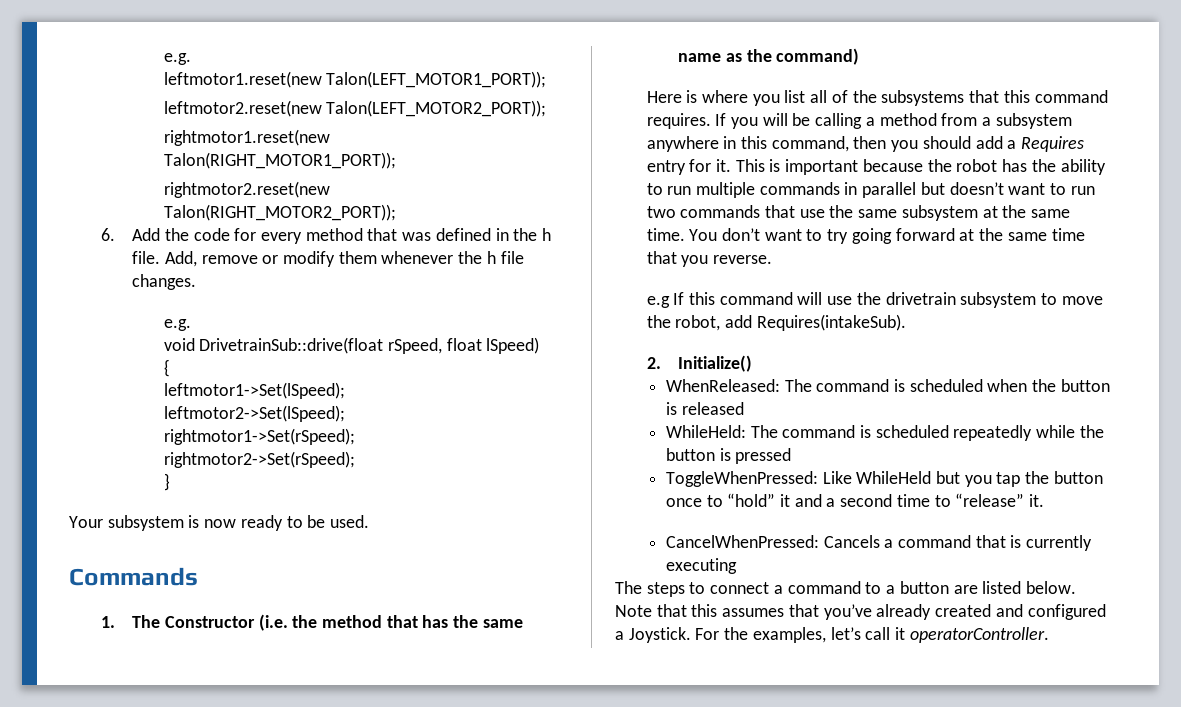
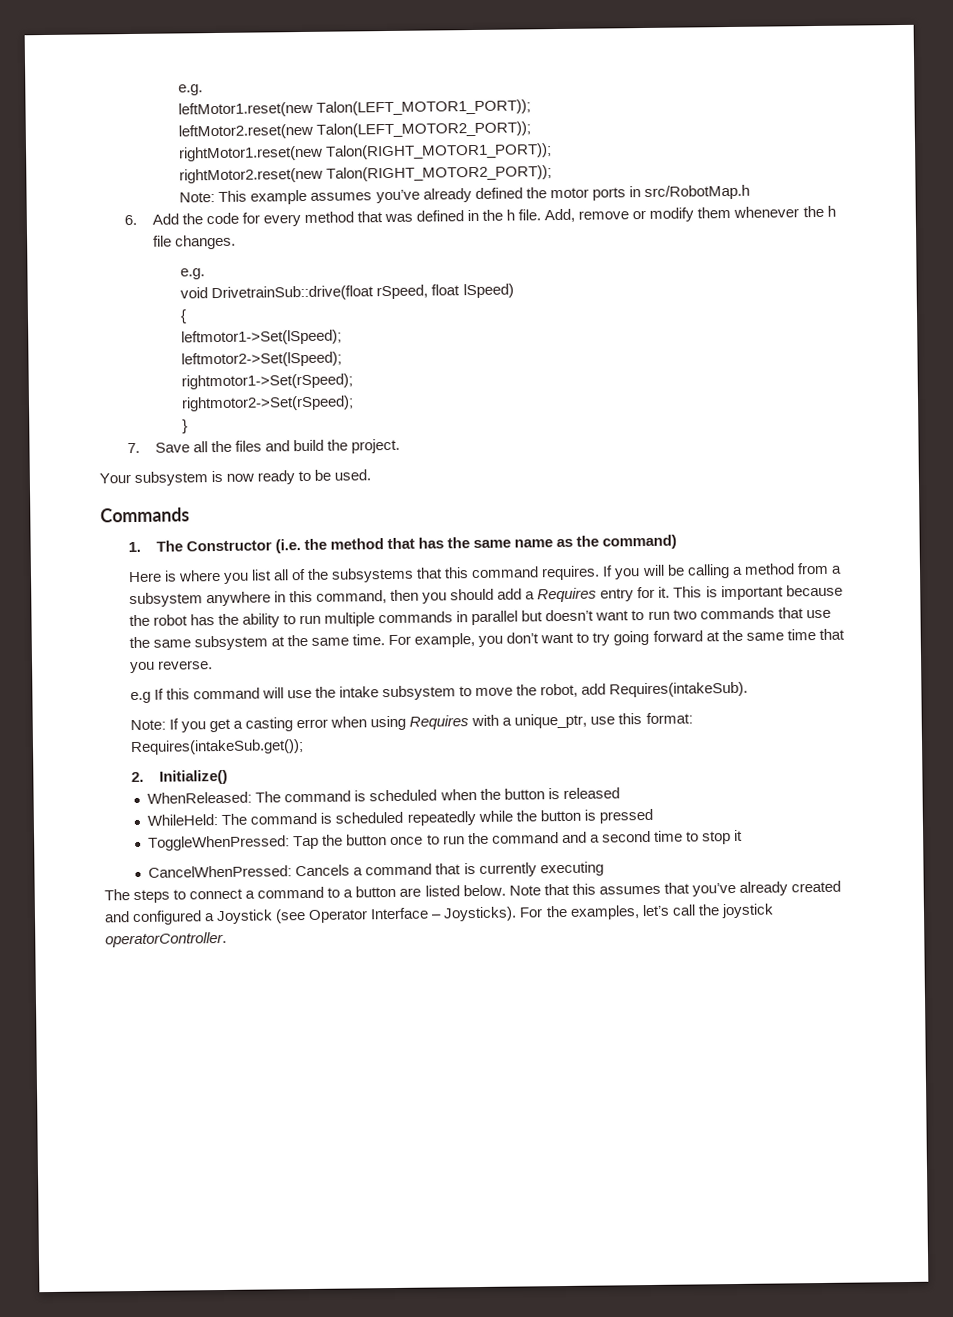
[163,53,191,65] [163,71,322,88] e.g. // leftmotor1.reset(new -> [178,84,204,96] [178,101,314,118] e.g. // leftMotor1.reset(new
[163,100,322,117] leftmotor2.reset(new -> [178,123,314,140] leftMotor2.reset(new
[163,129,330,146] rightmotor1.reset(new -> [179,145,324,162] rightMotor1.reset(new
[163,181,330,198] rightmotor2.reset(new -> [179,167,324,184] rightMotor2.reset(new
(396, 212) none -> [179,184,750,205] // Note: This example assumes you’ve already defined the motor ports in src/RobotMap.h
(170, 482) none -> [126,438,400,454] // 7. Save all the files and build the project.
[689,229,718,241] You -> [388,633,504,648] For example, you
[885,292,956,305] drivetrain -> [339,686,380,698] intake
(906, 322) none -> [129,712,693,733] [129,739,304,756] // Note: If you get a casting error when using Requires with a unique_ptr, use this format: Requires(intakeSub.get());
[822,471,1021,487] Like WhileHeld but you tap -> [293,835,320,850] Tap
[727,493,790,507] “hold” it -> [442,832,559,845] run the command
[955,493,1045,507] “release” it. -> [701,829,744,845] stop it
[628,627,691,643] Joystick. -> [216,906,518,925] Joystick (see Operator Interface – Joysticks).
[895,627,906,640] it -> [697,903,774,919] the joystick

